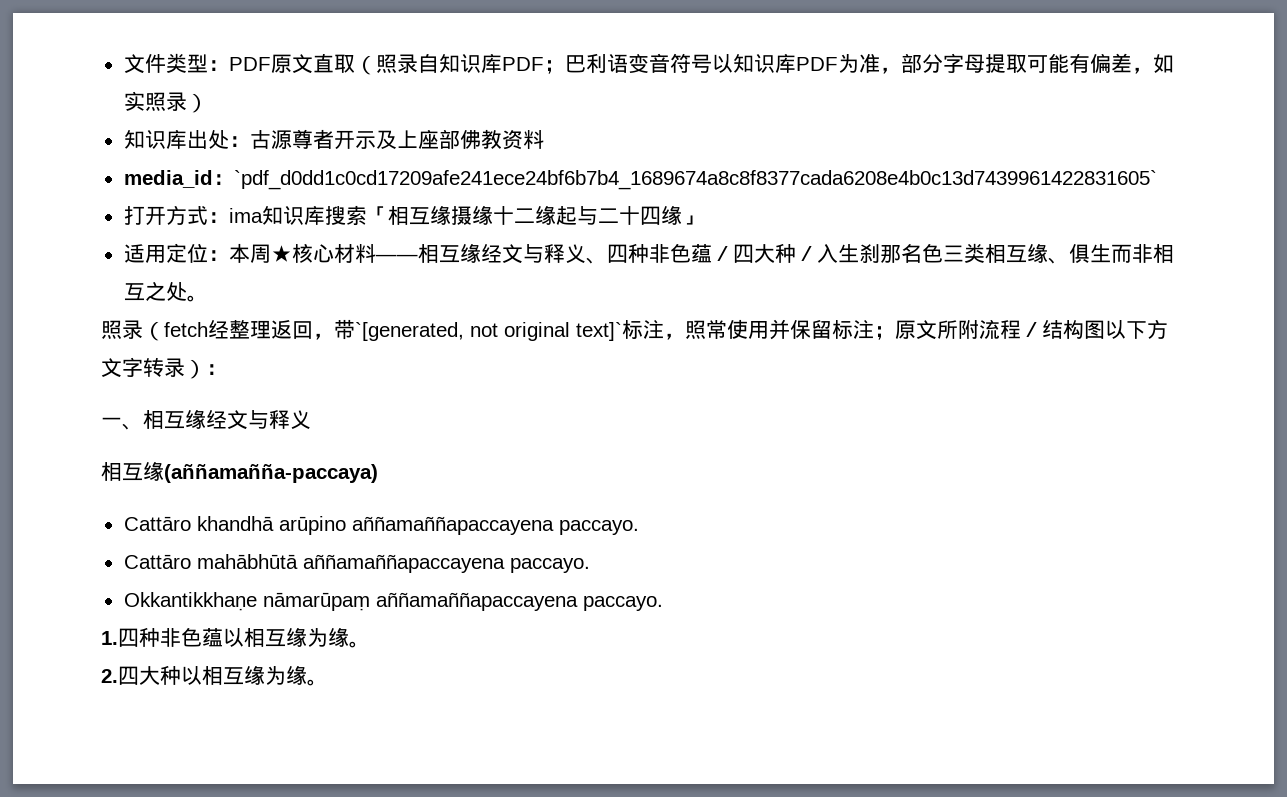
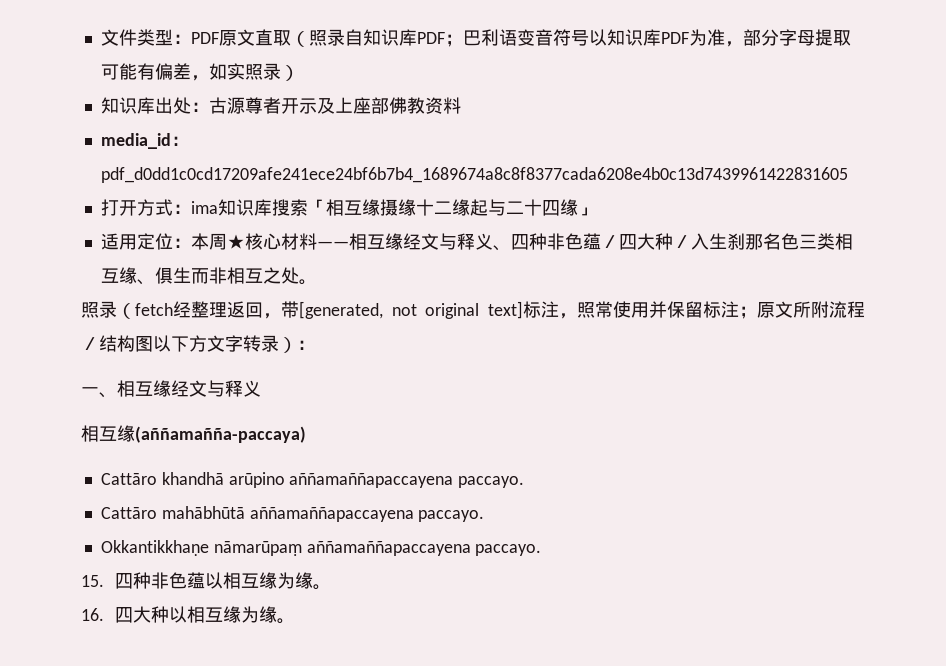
[233,170,1157,190] `pdf_d0dd1c0cd17209afe241ece24bf6b7b4_1689674a8c8f8377cada6208e4b0c13d7439961422831605` -> [100,167,848,183] pdf_d0dd1c0cd17209afe241ece24bf6b7b4_1689674a8c8f8377cada6208e4b0c13d7439961422831605
[355,322,464,341] `[generated, -> [299,301,383,319] [generated,
[576,322,622,341] text]` -> [487,301,523,319] text]
[101,631,118,645] 1. -> [81,575,104,587] 15.
[101,669,118,683] 2. -> [81,608,104,621] 16.

